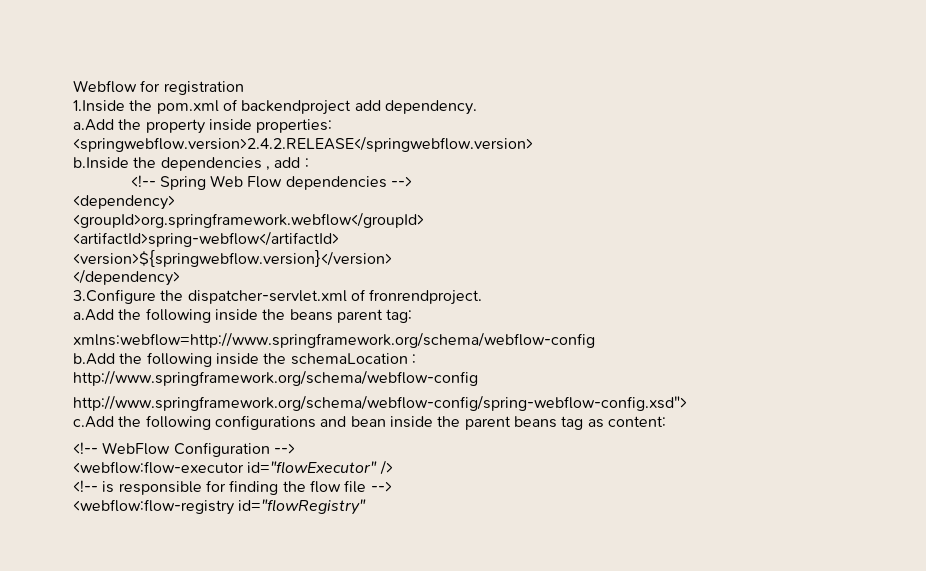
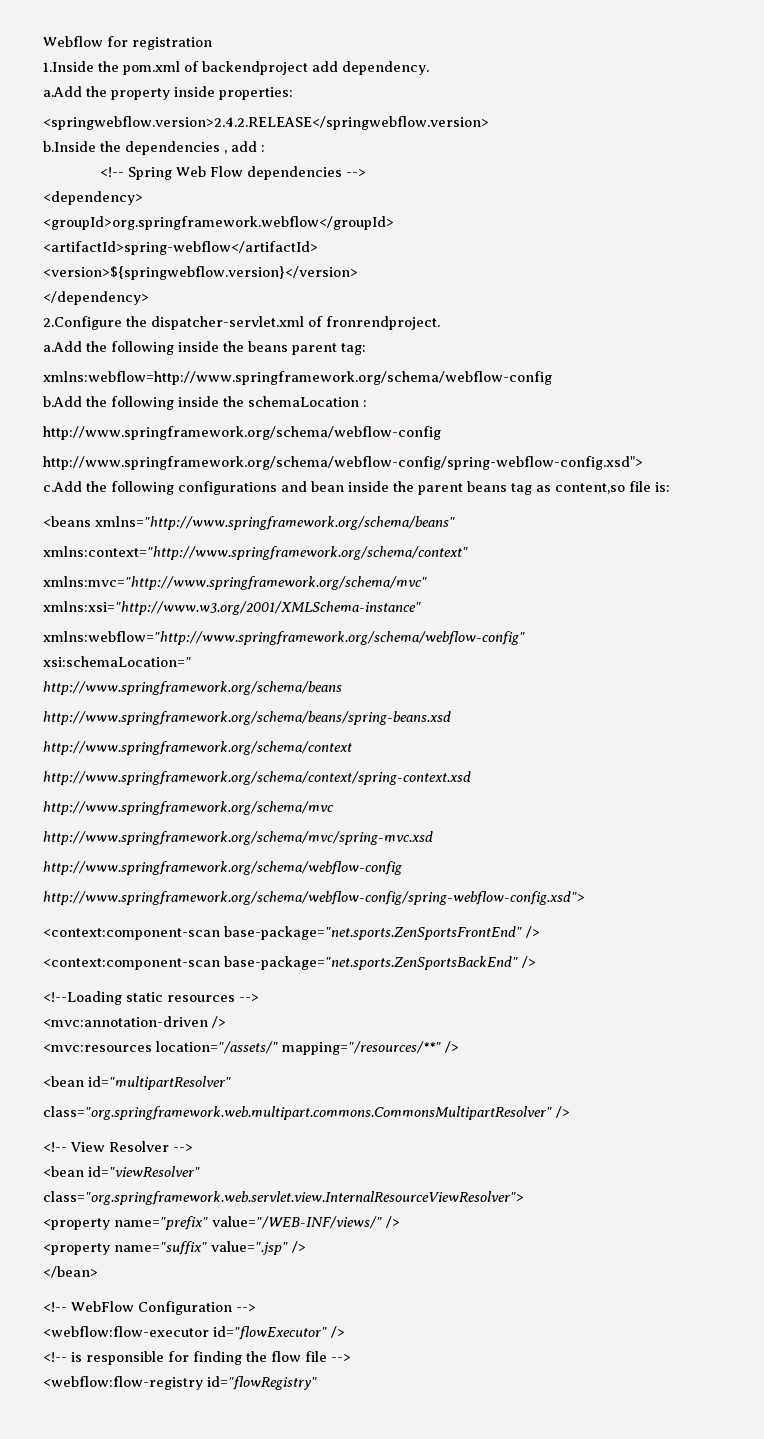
[73,289,156,304] 3.Configure -> [43,316,122,330] 2.Configure
[607,416,666,427] content: -> [555,481,670,494] [43,516,455,530] [43,546,468,560] [43,576,427,590] [43,601,421,615] [43,631,525,645] [43,656,191,667] [43,681,342,695] [43,711,451,725] [43,741,352,755] [43,771,471,785] [43,801,334,815] [43,831,433,845] [43,861,402,875] [43,891,585,905] [43,926,540,940] [43,956,536,970] [43,991,259,1005] [43,1016,226,1028] [43,1041,459,1055] [43,1076,231,1090] [43,1106,570,1120] [43,1141,193,1152] [43,1166,200,1177] [43,1191,524,1205] [43,1216,400,1230] [43,1241,306,1255] [43,1266,98,1278] content,so file is: // <beans xmlns="http://www.springframework.org/schema/beans" // xmlns:context="http://www.springframework.org/schema/context" // xmlns:mvc="http://www.springframework.org/schema/mvc" xmlns:xsi="http://www.w3.org/2001/XMLSchema-instance" // xmlns:webflow="http://www.springframework.org/schema/webflow-config" // xsi:schemaLocation=" // http://www.springframework.org/schema/beans // http://www.springframework.org/schema/beans/spring-beans.xsd // http://www.springframework.org/schema/context // http://www.springframework.org/schema/context/spring-context.xsd // http://www.springframework.org/schema/mvc // http://www.springframework.org/schema/mvc/spring-mvc.xsd // http://www.springframework.org/schema/webflow-config // http://www.springframework.org/schema/webflow-config/spring-webflow-config.xsd"> // <context:component-scan base-package="net.sports.ZenSportsFrontEnd" /> // <context:component-scan base-package="net.sports.ZenSportsBackEnd" /> // <!--Loading static resources --> // <mvc:annotation-driven /> // <mvc:resources location="/assets/" mapping="/resources/**" /> // <bean id="multipartResolver" // class="org.springframework.web.multipart.commons.CommonsMultipartResolver" /> // <!-- View Resolver --> // <bean id="viewResolver" // class="org.springframework.web.servlet.view.InternalResourceViewResolver"> // <property name="prefix" value="/WEB-INF/views/" /> // <property name="suffix" value=".jsp" /> // </bean>

